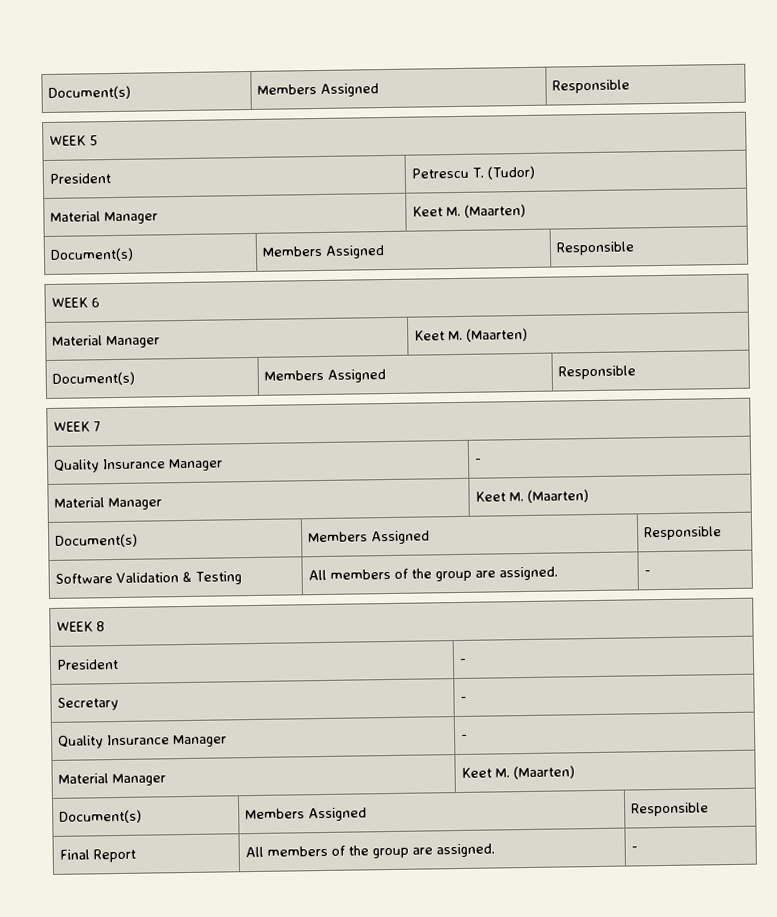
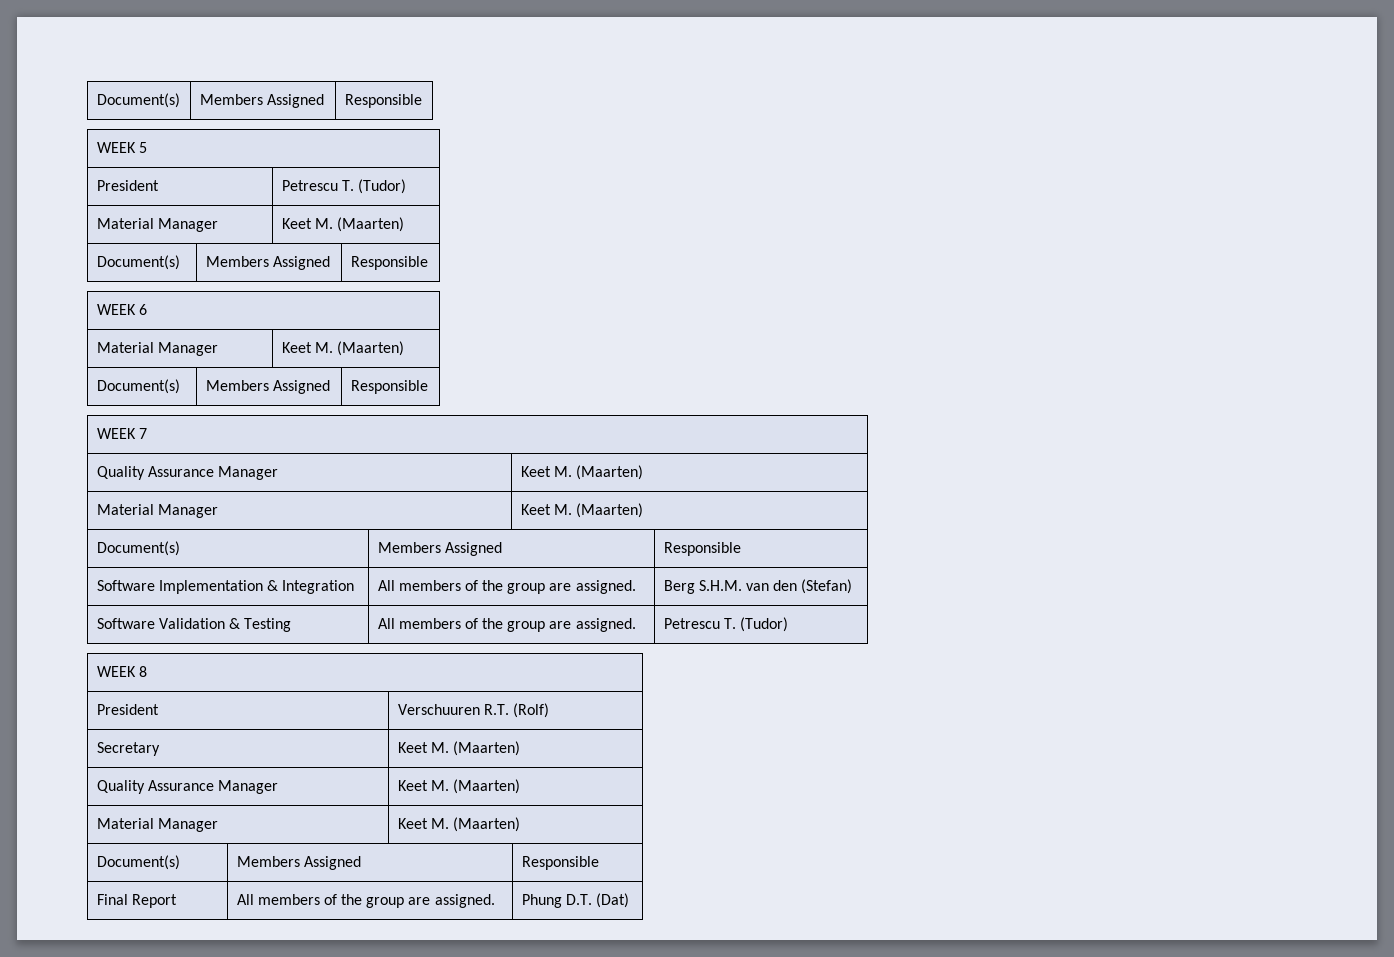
[101,458,223,472] [474,458,482,464] [53,497,162,511] [474,489,589,503] [54,533,138,548] [307,530,430,545] [643,526,722,541] Insurance Manager | - // Material Manager | Keet M. (Maarten) // Document(s) | Members Assigned | Responsible -> [147,466,278,480] [520,465,643,480] [96,504,218,518] [520,503,643,518] [96,541,180,556] [377,542,502,556] [663,542,741,556] [96,580,355,594] [377,580,636,594] [663,579,853,594] Assurance Manager | Keet M. (Maarten) // Material Manager | Keet M. (Maarten) // Document(s) | Members Assigned | Responsible // Software Implementation & Integration | All members of the group are assigned. | Berg S.H.M. van den (Stefan)
[643,570,651,576] - -> [663,617,788,632] Petrescu T. (Tudor)
[458,658,467,664] [56,696,119,711] [459,696,467,702] [57,734,227,749] [460,734,468,740] - // Secretary | - // Quality Insurance Manager | - -> [397,703,549,718] [96,742,160,756] [397,741,520,756] [96,780,278,794] [397,779,520,794] Verschuuren R.T. (Rolf) // Secretary | Keet M. (Maarten) // Quality Assurance Manager | Keet M. (Maarten)
[630,846,638,852] - -> [521,893,629,908] Phung D.T. (Dat)

